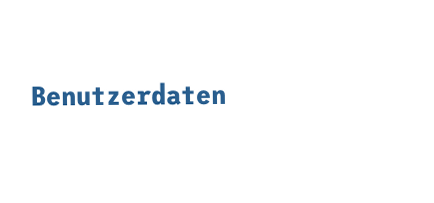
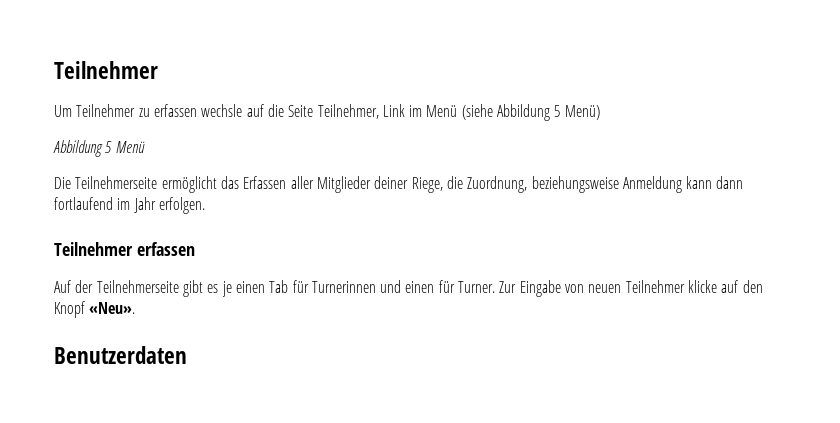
(30, 94) none -> [54,61,158,79] [54,104,600,121] [53,140,145,157] [54,176,744,193] [54,197,205,214] [54,242,195,256] [54,280,763,297] [54,301,136,318] Teilnehmer // Um Teilnehmer zu erfassen wechsle auf die Seite Teilnehmer, Link im Menü (siehe Abbildung 5 Menü) // Abbildung 5 Menü // Die Teilnehmerseite ermöglicht das Erfassen aller Mitglieder deiner Riege, die Zuordnung, beziehungsweise Anmeldung kann dann fortlaufend im Jahr erfolgen. // Teilnehmer erfassen // Auf der Teilnehmerseite gibt es je einen Tab für Turnerinnen und einen für Turner. Zur Eingabe von neuen Teilnehmer klicke auf den Knopf «Neu». //

